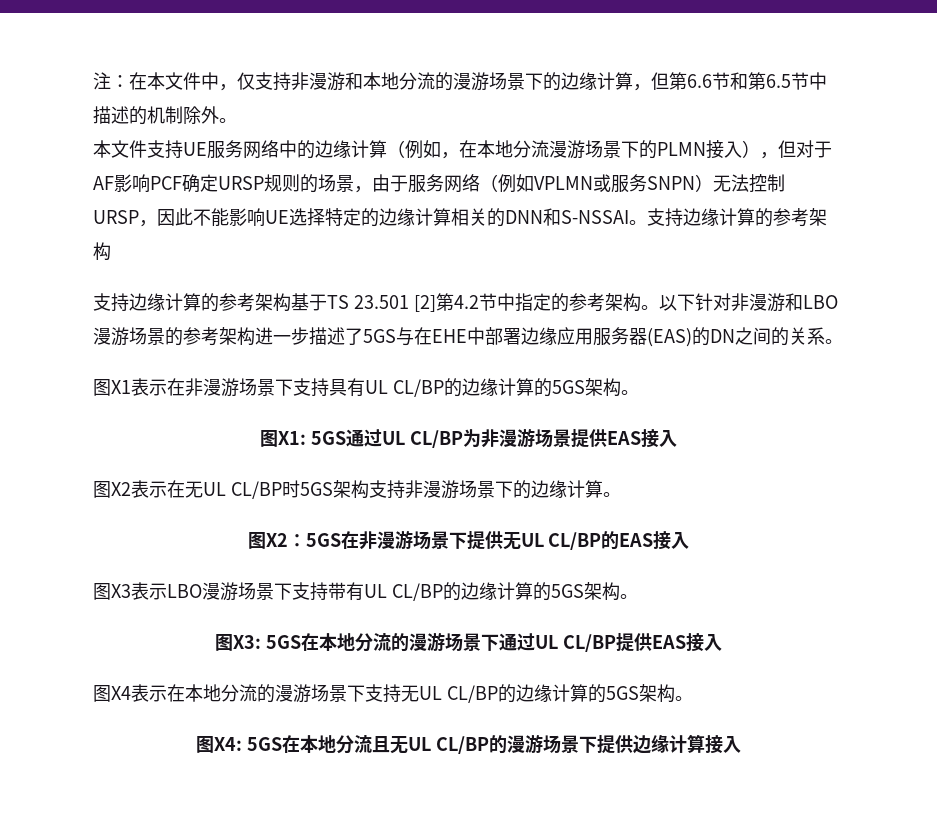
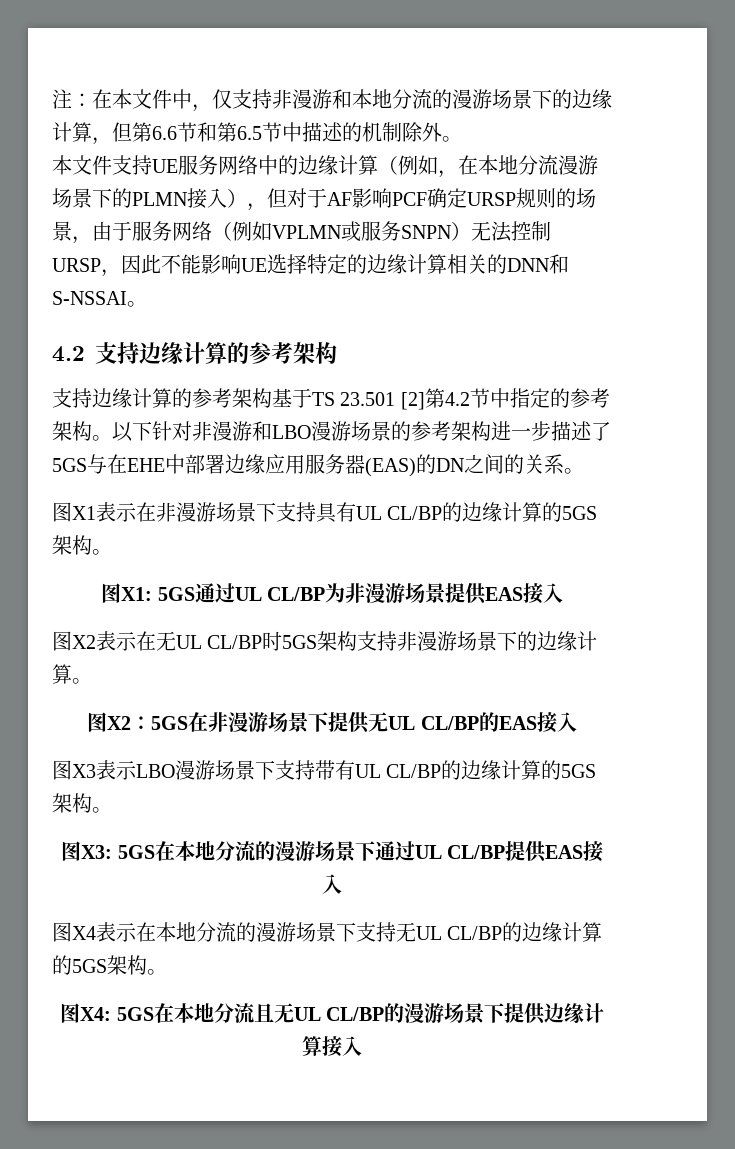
(647, 222) none -> [52,346,85,362] // 4.2

